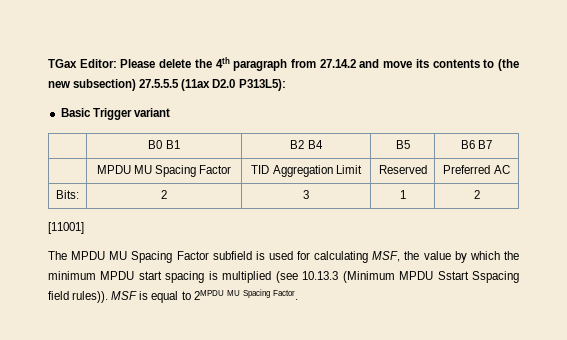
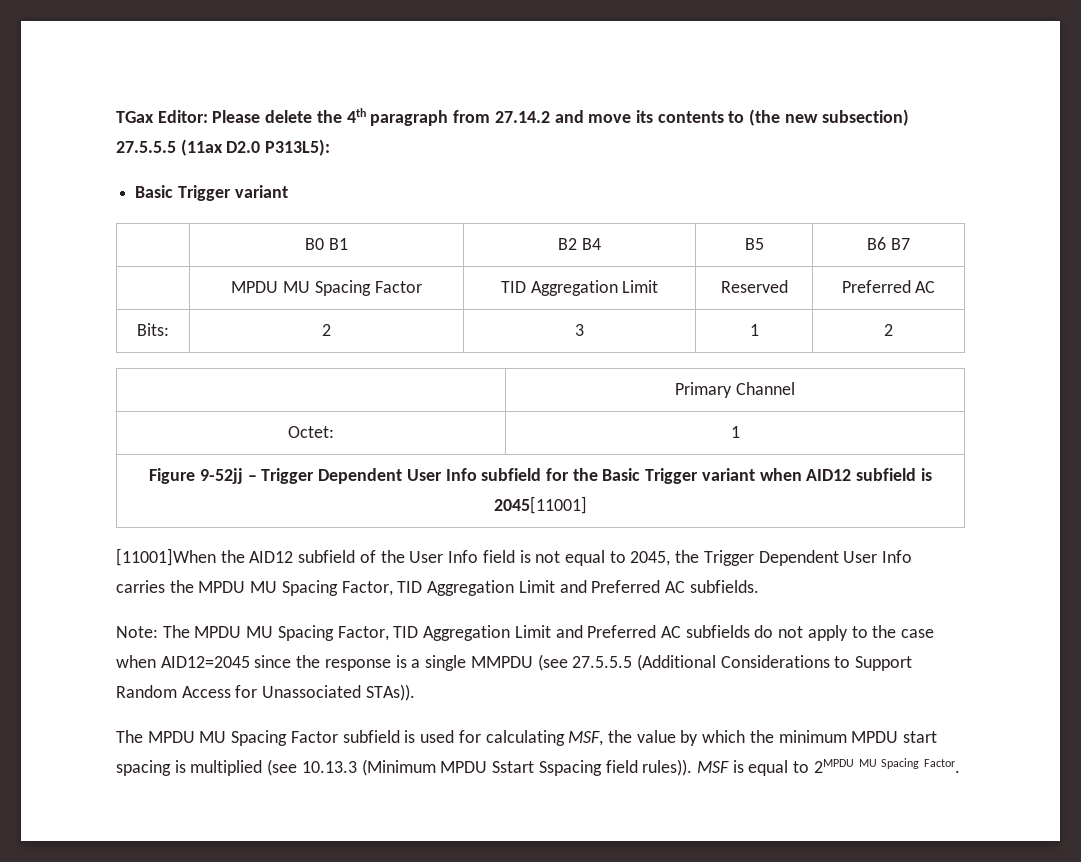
[48,222,84,234] // [11001] -> [675,382,795,398] [288,426,334,438] [730,426,740,438] [149,468,932,484] [494,496,587,514] [116,548,913,566] [116,580,759,596] [116,625,935,641] [116,654,913,671] [116,684,415,701] // | Primary Channel // Octet: | 1 // Figure 9-52jj – Trigger Dependent User Info subfield for the Basic Trigger variant when AID12 subfield is 2045[11001] // [11001]When the AID12 subfield of the User Info field is not equal to 2045, the Trigger Dependent User Info carries the MPDU MU Spacing Factor, TID Aggregation Limit and Preferred AC subfields. // Note: The MPDU MU Spacing Factor, TID Aggregation Limit and Preferred AC subfields do not apply to the case when AID12=2045 since the response is a single MMPDU (see 27.5.5.5 (Additional Considerations to Support Random Access for Unassociated STAs)).

